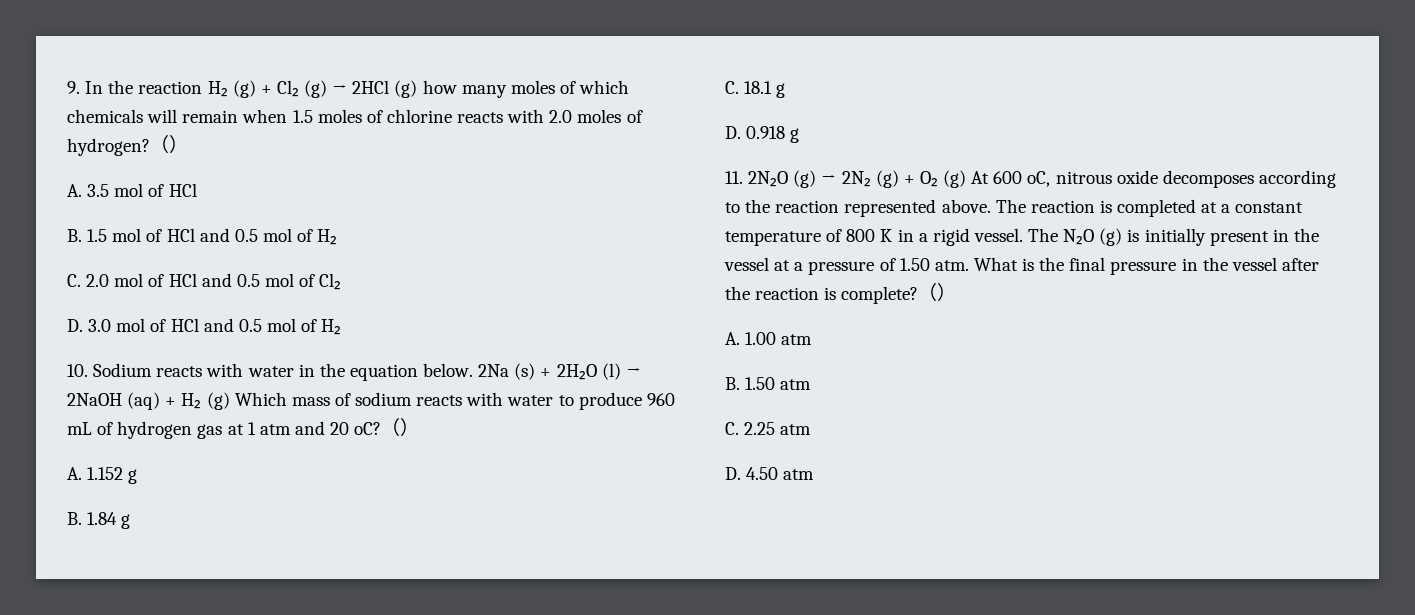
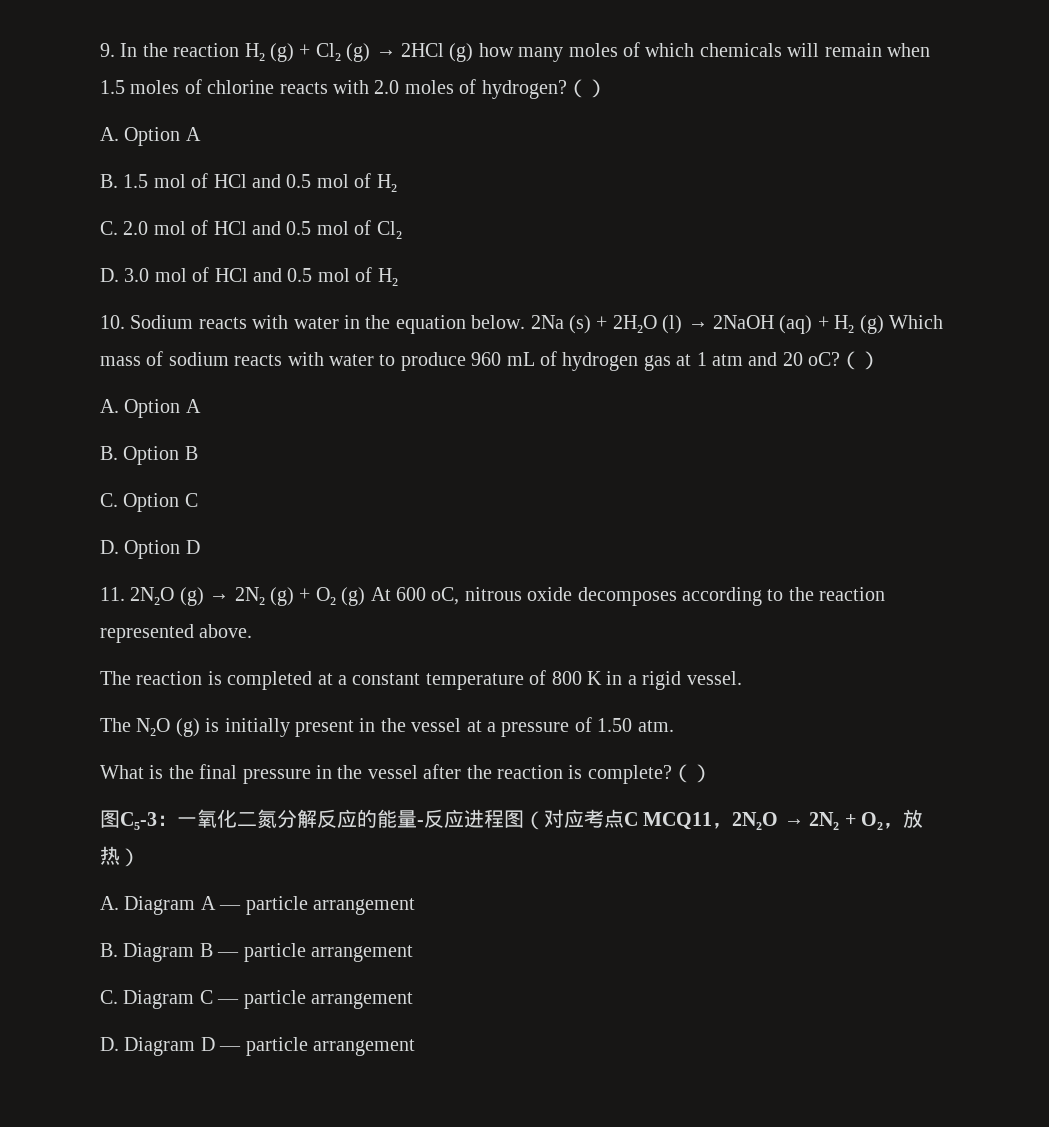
[87,183,197,197] 3.5 mol of HCl -> [124,127,201,146] Option A
[87,467,138,484] [67,512,131,529] [725,81,786,98] [725,126,800,143] 1.152 g // B. 1.84 g // C. 18.1 g // D. 0.918 g -> [124,399,201,418] [100,446,198,465] [100,493,198,512] [100,540,200,559] Option A // B. Option B // C. Option C // D. Option D
(991, 206) none -> (253, 631) //
(1023, 235) none -> (742, 678) //
(969, 265) none -> (674, 726) //
[725,332,813,345] [725,377,812,390] [725,422,812,435] [725,467,815,480] A. 1.00 atm // B. 1.50 atm // C. 2.25 atm // D. 4.50 atm -> [100,809,923,830] [100,846,140,867] [100,896,415,915] [100,943,413,962] [100,990,413,1009] [100,1037,415,1056] 图C₅-3：一氧化二氮分解反应的能量-反应进程图（对应考点C MCQ11，2N₂O → 2N₂ + O₂，放热） // A. Diagram A — particle arrangement // B. Diagram B — particle arrangement // C. Diagram C — particle arrangement // D. Diagram D — particle arrangement

